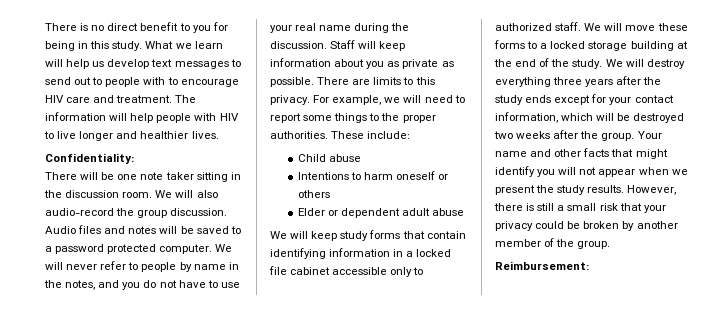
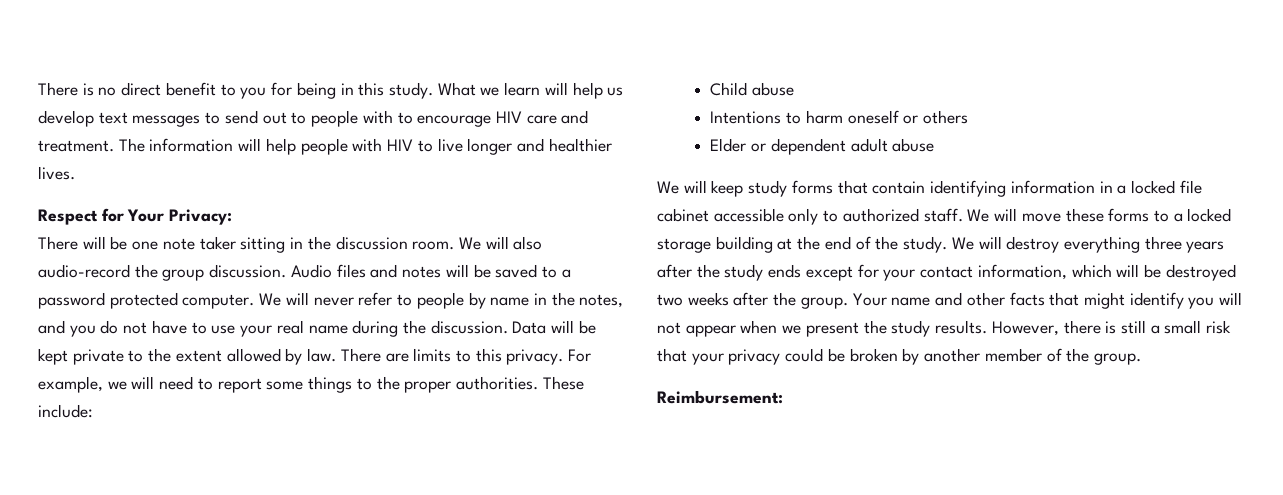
[45,153,134,164] Confidentiality: -> [38,208,233,225] Respect for Your Privacy:
[330,40,406,51] [270,58,454,69] [270,77,314,87] Staff will keep information about you as private as possible. -> [512,320,596,334] [38,348,337,365] Data will be kept private to the extent allowed by law.

